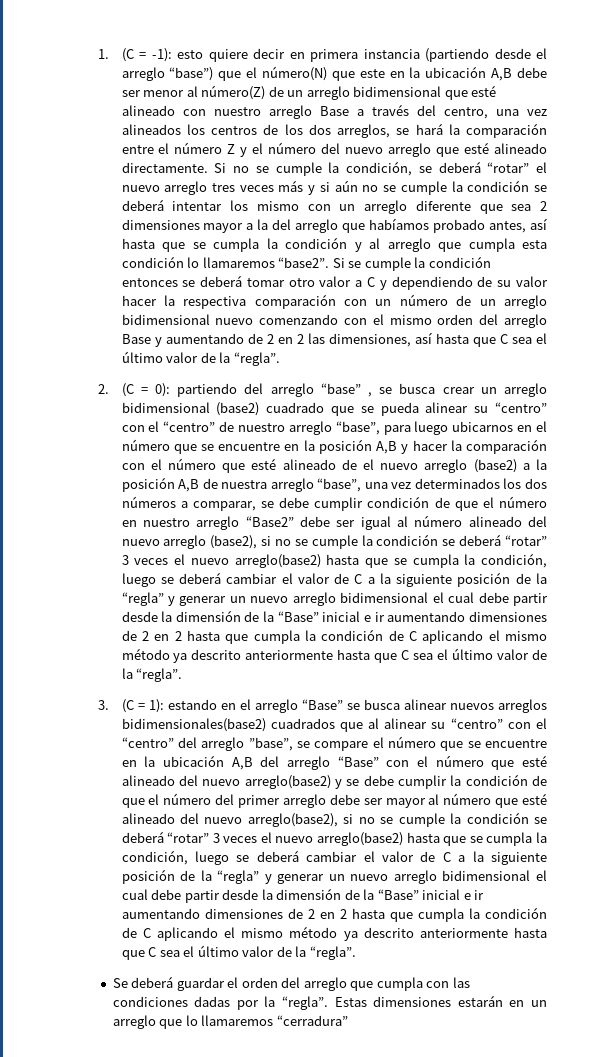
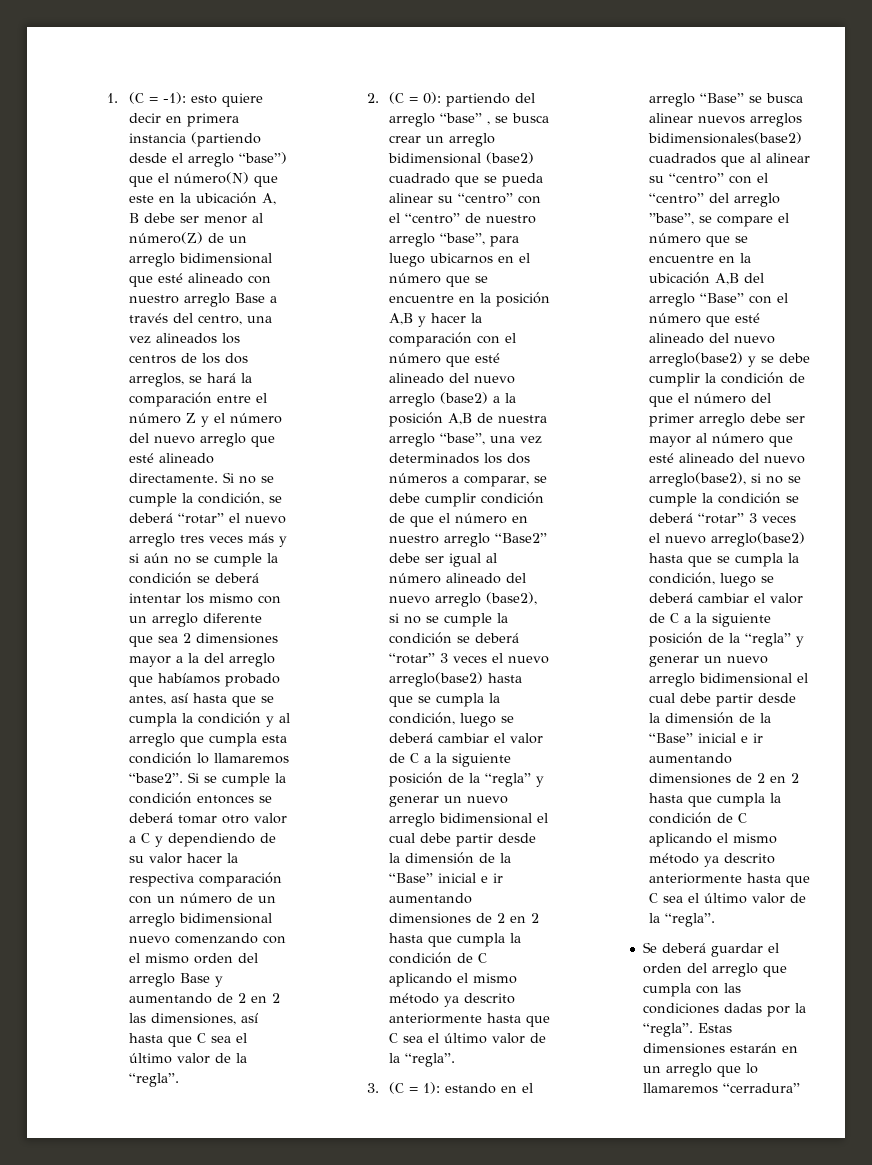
[491,68,513,81] A,B -> [261,193,276,205] [128,213,139,223] A, B
[341,459,374,470] de el -> [448,373,469,383] del

